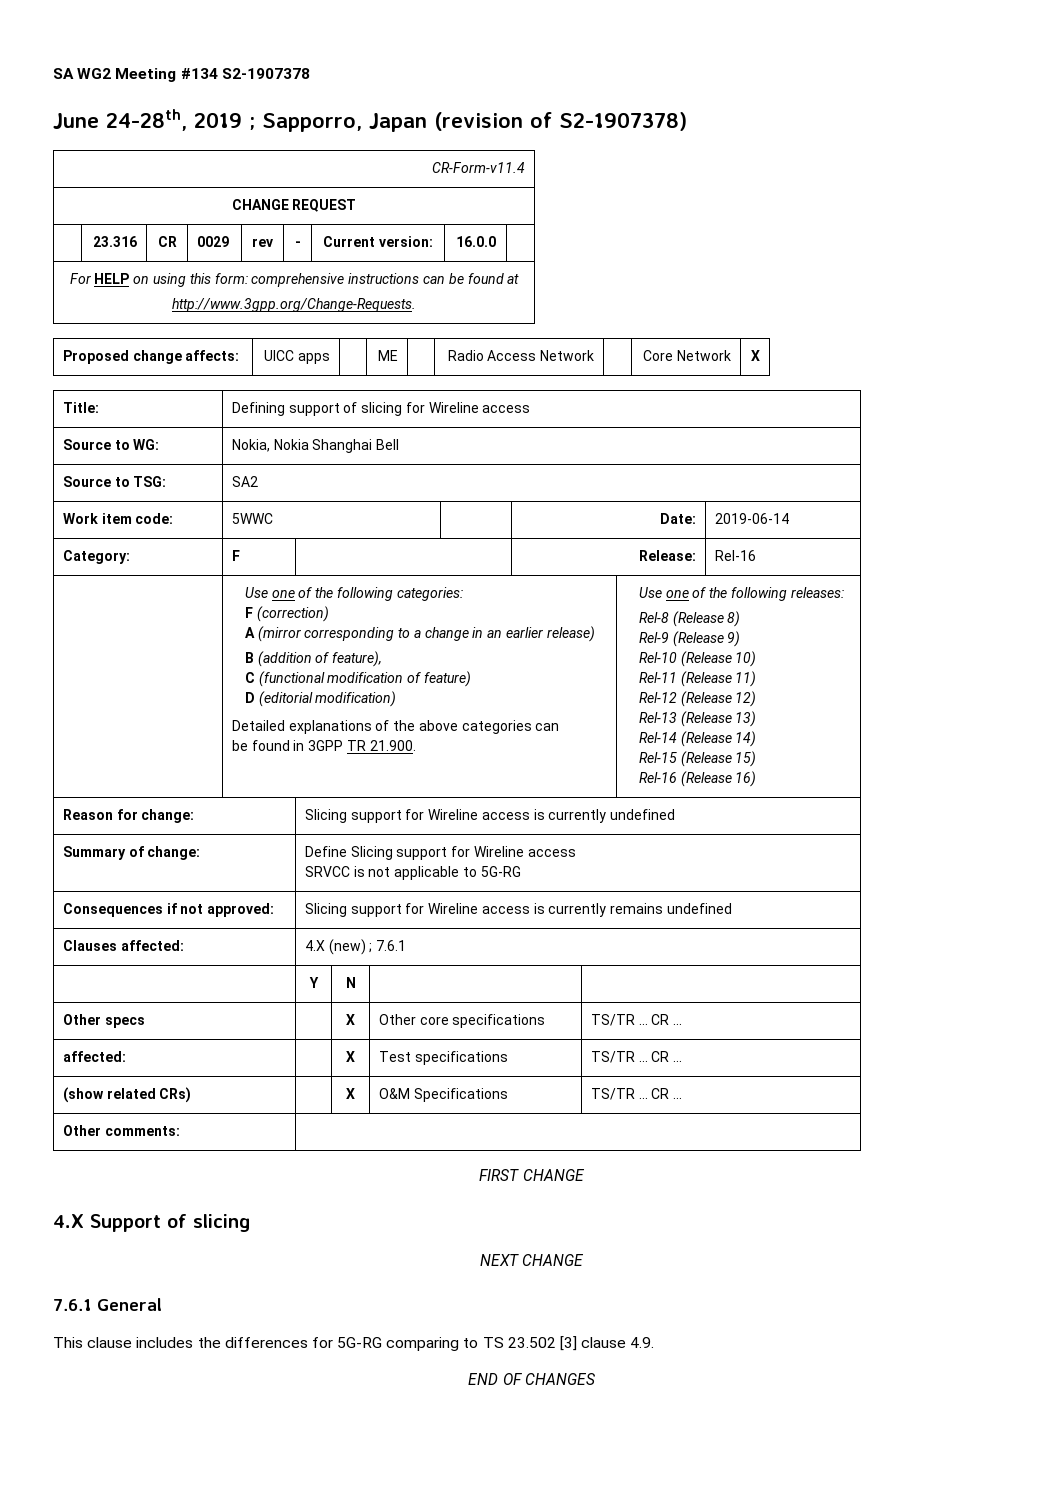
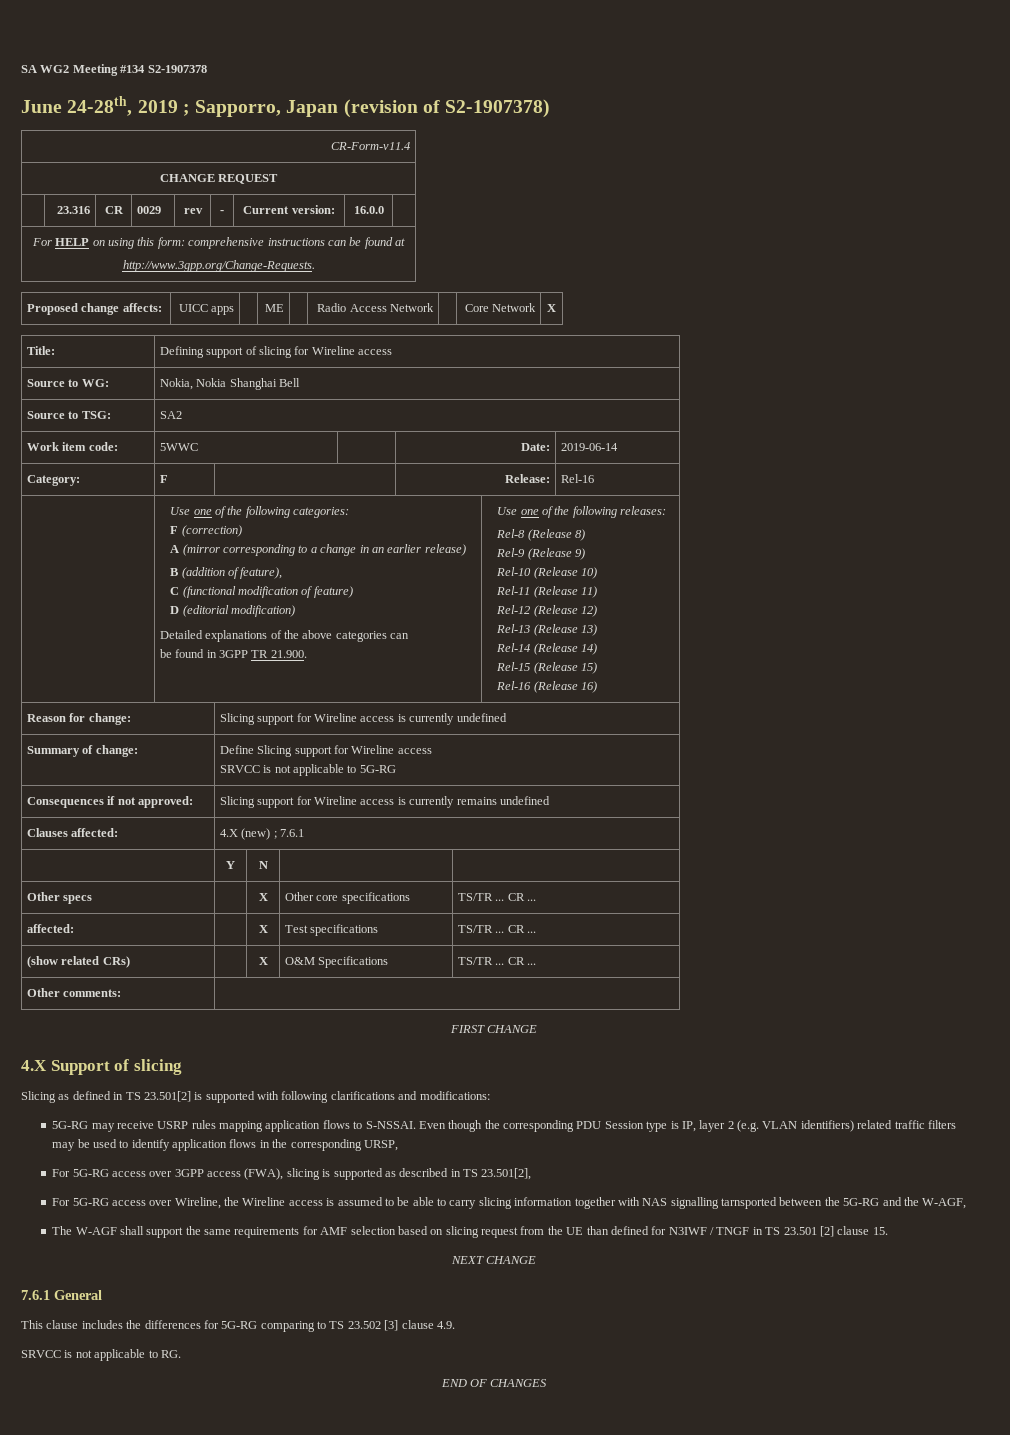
(250, 1223) none -> [21,1091,490,1103] [52,1120,956,1132] [52,1139,398,1151] [52,1168,532,1180] [52,1197,967,1209] [52,1226,888,1238] // Slicing as defined in TS 23.501[2] is supported with following clarifications and modifications: // 5G-RG may receive USRP rules mapping application flows to S-NSSAI. Even though the corresponding PDU Session type is IP, layer 2 (e.g. VLAN identifiers) related traffic filters may be used to identify application flows in the corresponding URSP, // For 5G-RG access over 3GPP access (FWA), slicing is supported as described in TS 23.501[2], // For 5G-RG access over Wireline, the Wireline access is assumed to be able to carry slicing information together with NAS signalling tarnsported between the 5G-RG and the W-AGF, // The W-AGF shall support the same requirements for AMF selection based on slicing request from the UE than defined for N3IWF / TNGF in TS 23.501 [2] clause 15.
(655, 1342) none -> [21,1349,181,1361] // SRVCC is not applicable to RG.

